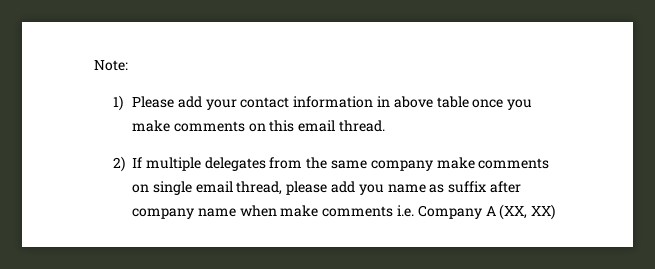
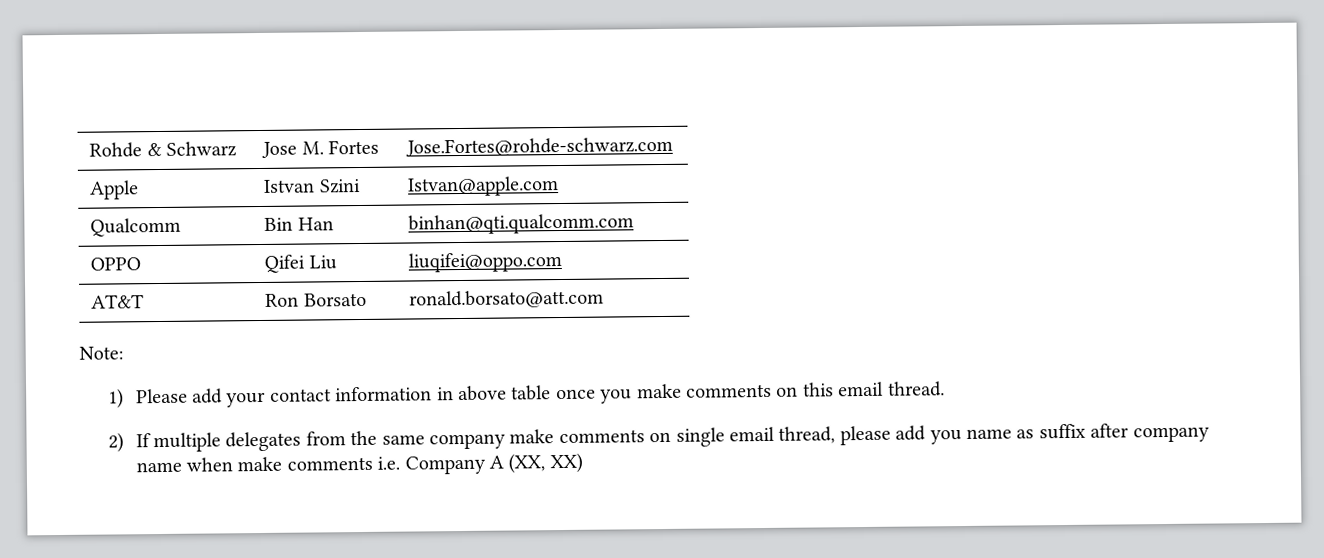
(94, 65) none -> [89,141,238,158] [261,139,380,158] [405,136,674,157] [89,180,140,200] [263,178,361,194] [407,176,560,197] [90,217,182,237] [264,217,334,231] [408,213,635,235] [90,257,142,271] [264,254,337,273] [408,251,563,273] [91,294,145,309] [265,292,367,307] [409,289,605,309] Rohde & Schwarz | Jose M. Fortes | Jose.Fortes@rohde-schwarz.com // Apple | Istvan Szini | Istvan@apple.com // Qualcomm | Bin Han | binhan@qti.qualcomm.com // OPPO | Qifei Liu | liuqifei@oppo.com // AT&T | Ron Borsato | ronald.borsato@att.com //

